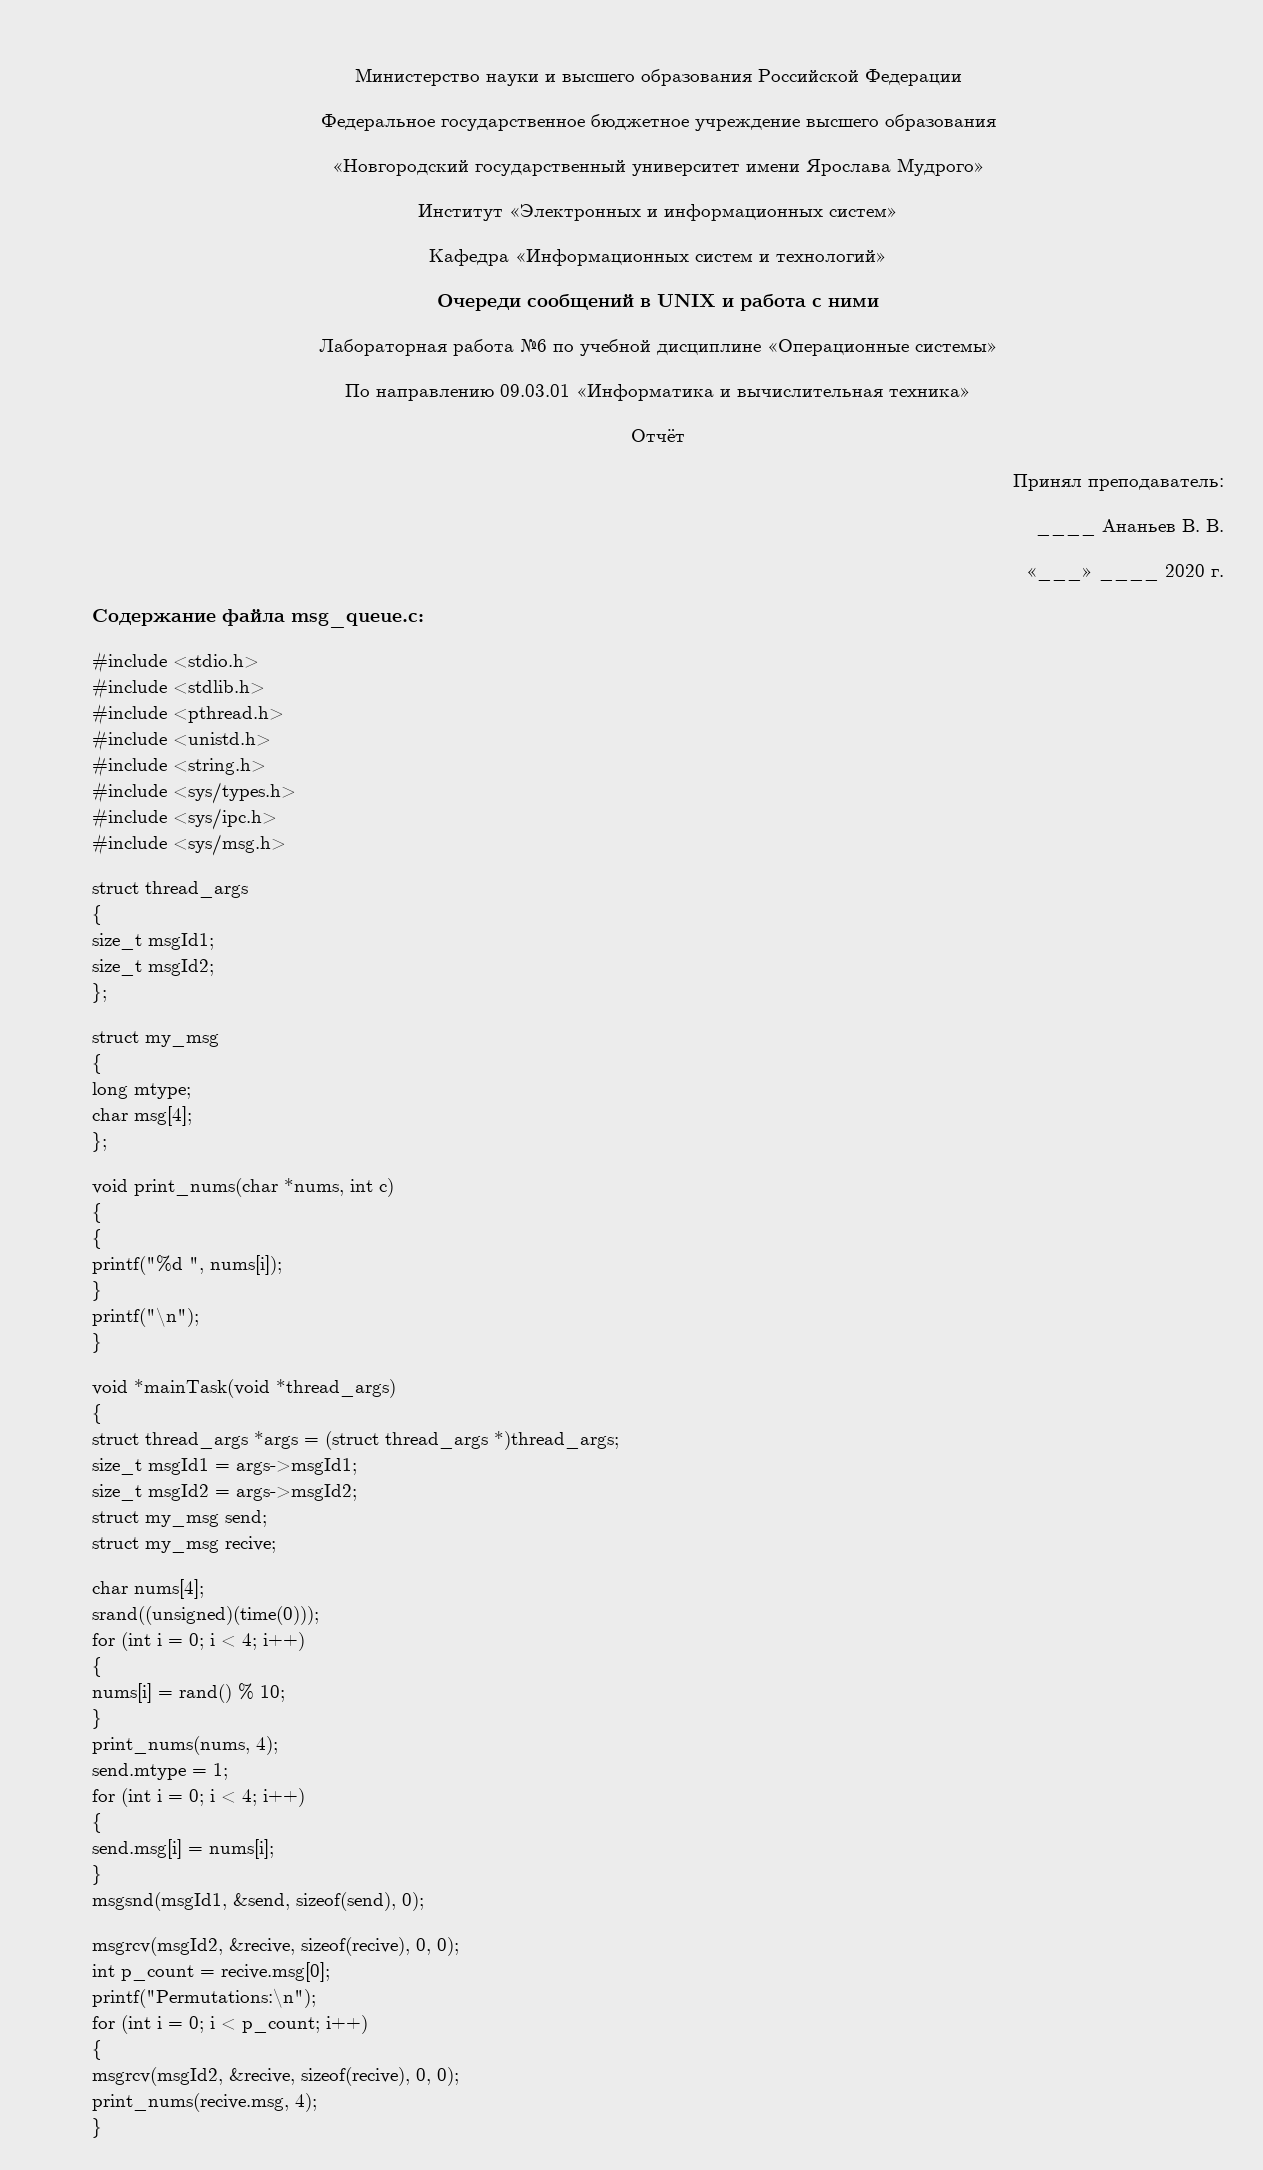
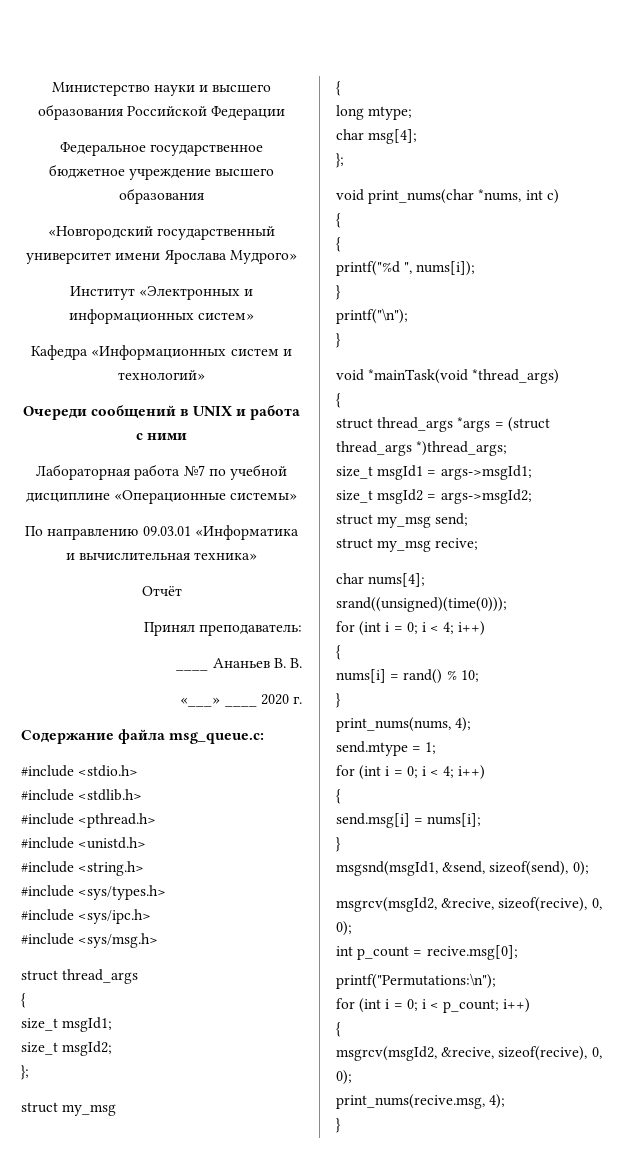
[519,339,547,352] №6 -> [183,465,205,477] №7

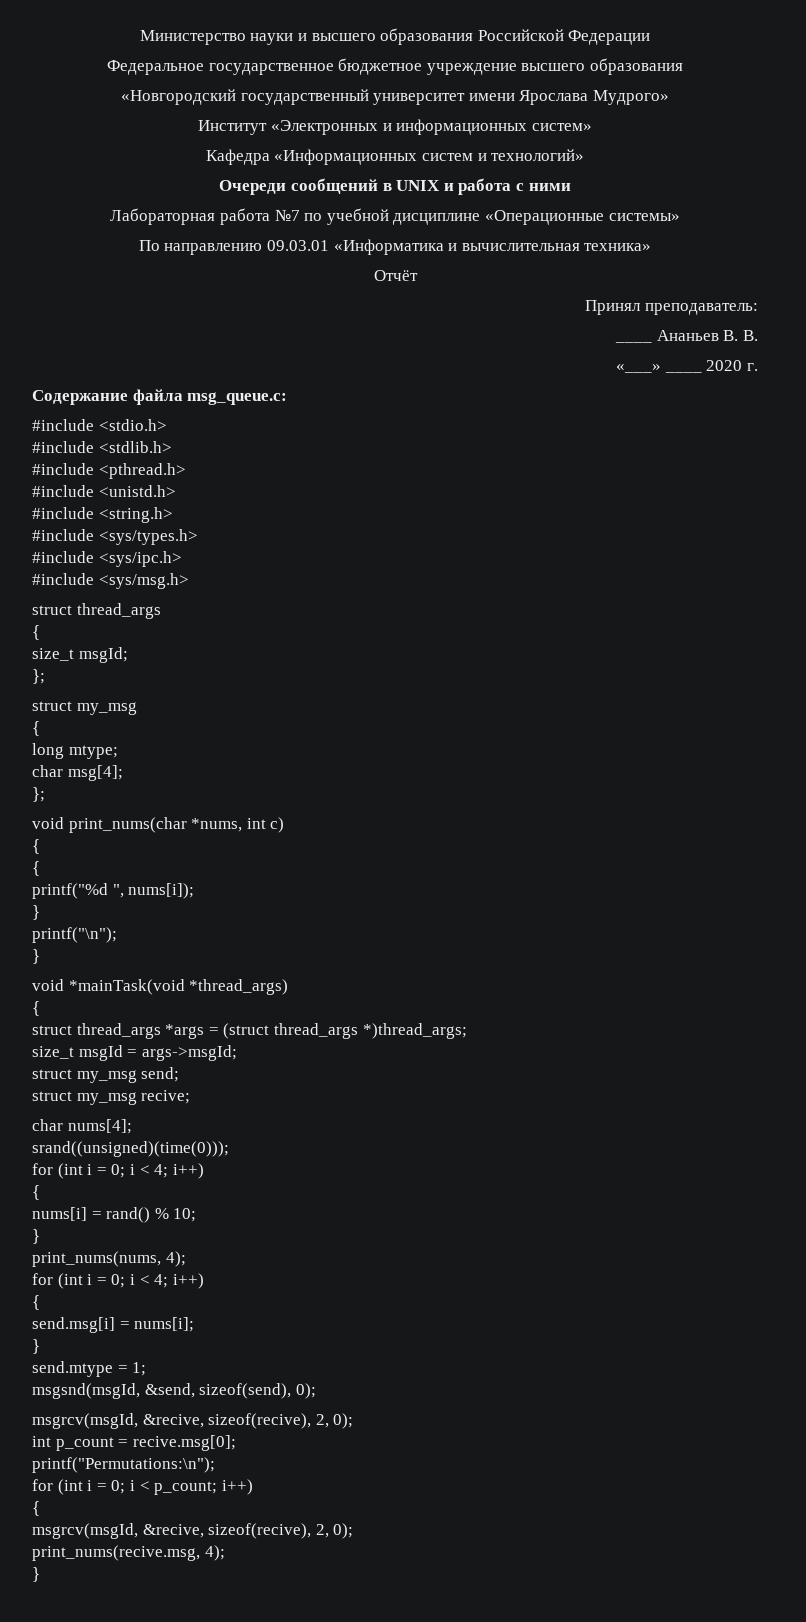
[62,1017,113,1032] [21,1041,113,1056] msgId1; // size_t msgId2; -> [78,647,128,663] msgId;
[377,465,532,480] [336,489,532,504] msgId1 = args->msgId1; // size_t msgId2 = args->msgId2; -> [78,1045,237,1061] msgId = args->msgId;
[336,741,437,756] // send.mtype = 1; -> (186, 1259) none
[336,861,438,876] msgsnd(msgId1, -> [32,1361,147,1377] [32,1383,140,1399] send.mtype = 1; // msgsnd(msgId,
[336,897,602,912] msgrcv(msgId2, &recive, sizeof(recive), 0, -> [32,1413,329,1429] msgrcv(msgId, &recive, sizeof(recive), 2,
[336,1046,602,1061] msgrcv(msgId2, &recive, sizeof(recive), 0, -> [32,1523,329,1539] msgrcv(msgId, &recive, sizeof(recive), 2,

